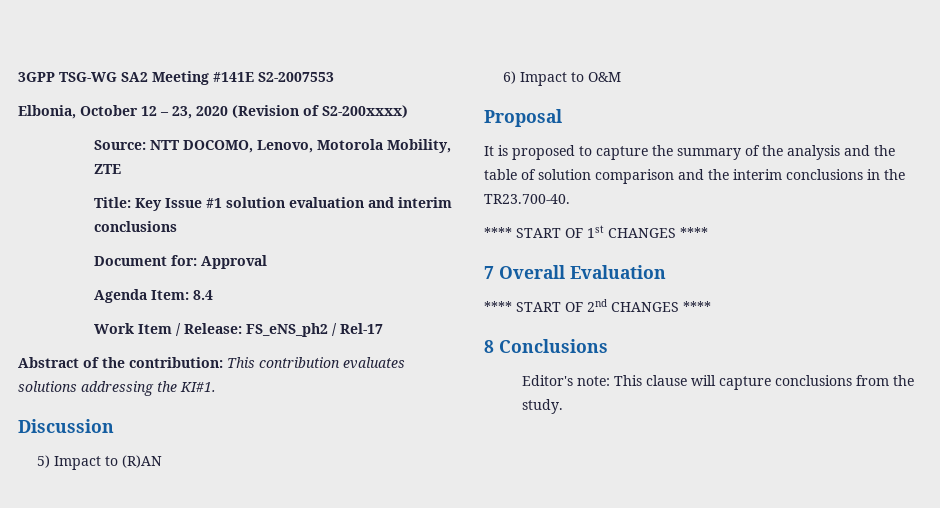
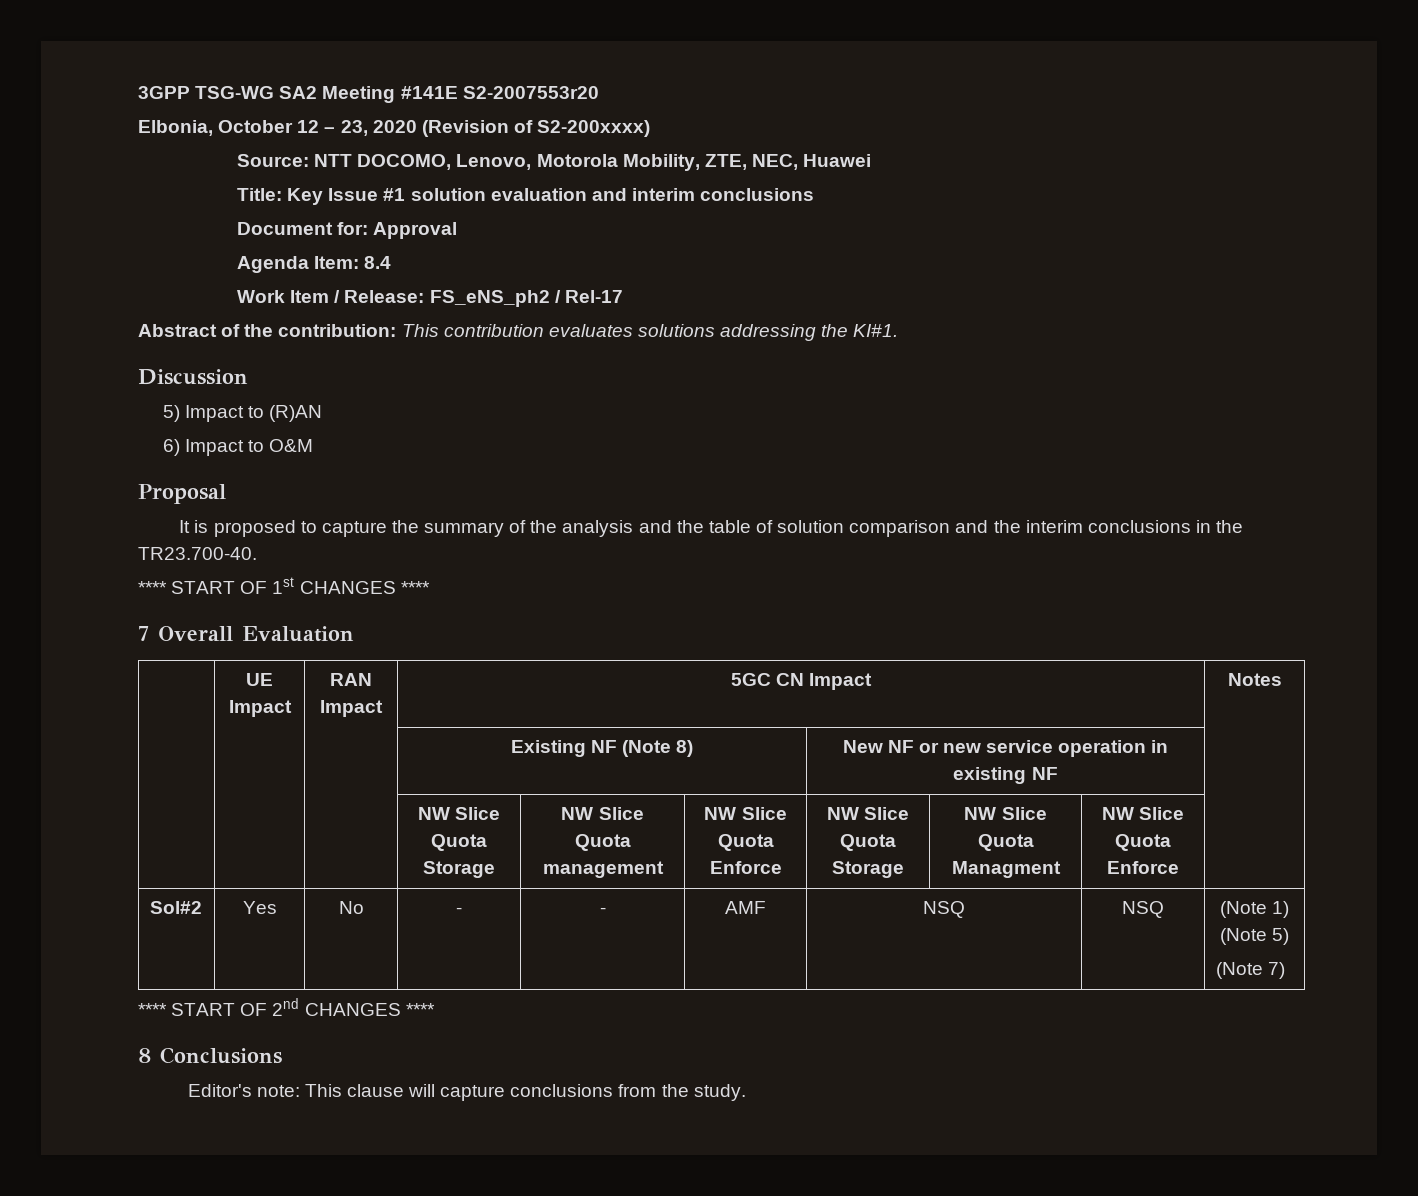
[258,72,334,82] S2-2007553 -> [462,86,599,99] S2-2007553r20
[94,164,122,174] ZTE -> [704,154,872,170] ZTE, NEC, Huawei
(666, 272) none -> [246,673,273,686] [228,700,292,717] [330,673,372,686] [320,700,383,717] [730,673,873,690] [1227,673,1282,686] [510,740,694,757] [842,740,1169,757] [953,767,1058,784] [417,807,501,820] [431,834,487,851] [423,861,495,878] [561,807,644,820] [574,834,631,851] [542,861,664,878] [704,807,787,820] [717,834,774,851] [709,861,782,874] [826,807,910,820] [840,834,896,851] [832,861,904,878] [964,807,1047,820] [977,834,1034,851] [951,861,1061,878] [1101,807,1185,820] [1115,834,1171,851] [1107,861,1179,874] [149,901,202,914] [242,901,277,914] [338,901,364,914] [456,907,462,914] [599,907,606,914] [725,901,766,914] [923,901,965,918] [1122,901,1164,918] [1219,901,1290,918] [1219,928,1290,945] [1215,962,1285,979] // | UE Impact | RAN Impact | 5GC CN Impact | Notes // | | | Existing NF (Note 8) | New NF or new service operation in existing NF | // | | | NW Slice Quota Storage | NW Slice Quota management | NW Slice Quota Enforce | NW Slice Quota Storage | NW Slice Quota Managment | NW Slice Quota Enforce | // Sol#2 | Yes | No | - | - | AMF | NSQ | NSQ | (Note 1) (Note 5) // (Note 7)

